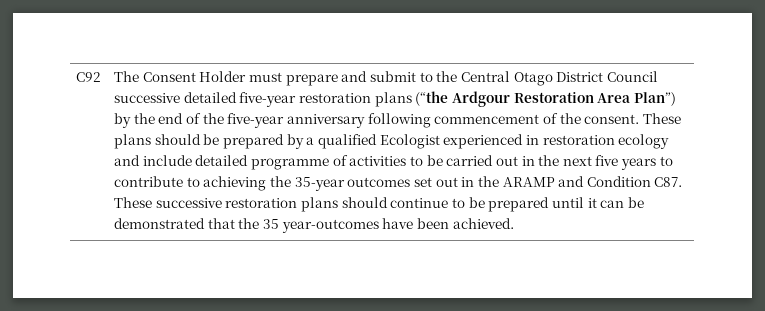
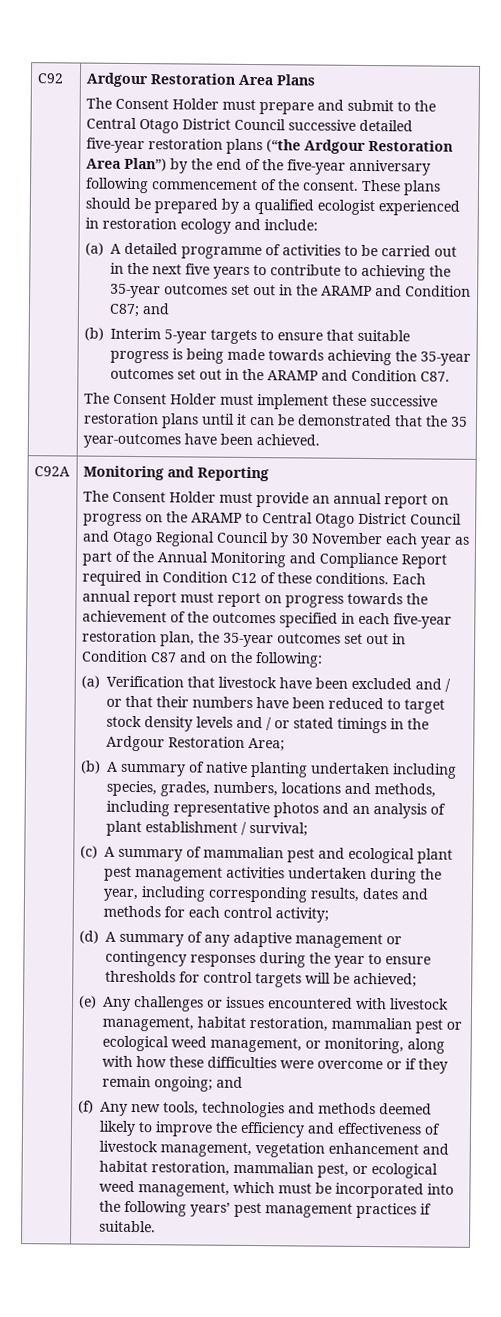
(102, 77) none -> [85,72,315,88] Ardgour Restoration Area Plans //
[379,134,440,149] Ecologist -> [316,199,375,216] ecologist
[142,155,192,166] include -> [263,219,318,231] [84,242,121,256] include: // (a) A
[654,177,683,187] [114,197,550,212] C87. These successive restoration plans should continue to be prepared -> [108,303,170,318] [83,327,410,345] [109,348,471,366] [109,368,450,382] [83,392,438,410] [83,412,199,429] C87; and // (b) Interim 5-year targets to ensure that suitable progress is being made towards achieving the 35-year outcomes set out in the ARAMP and Condition C87. // The Consent Holder must implement these successive restoration plans
(514, 223) none -> [33,466,70,477] [82,465,269,482] [82,490,449,509] [82,511,462,528] [81,530,470,549] [81,550,447,569] [81,570,426,587] [81,590,428,608] [81,610,452,629] [81,630,406,648] [80,650,323,668] [80,675,451,692] [105,695,445,714] [105,715,429,734] [105,735,285,752] [80,760,457,779] [105,780,436,798] [105,800,446,819] [105,820,308,837] [79,845,453,864] [103,866,442,884] [102,886,429,903] [102,905,329,923] [78,930,402,949] [104,950,431,968] [104,970,417,988] [78,995,449,1012] [101,1016,462,1034] [101,1035,445,1054] [101,1055,448,1074] [101,1075,243,1092] [77,1100,432,1118] [98,1120,441,1138] [98,1140,449,1158] [98,1160,438,1179] [98,1180,454,1199] [98,1200,432,1219] [98,1220,156,1233] // C92A | Monitoring and Reporting // The Consent Holder must provide an annual report on progress on the ARAMP to Central Otago District Council and Otago Regional Council by 30 November each year as part of the Annual Monitoring and Compliance Report required in Condition C12 of these conditions. Each annual report must report on progress towards the achievement of the outcomes specified in each five-year restoration plan, the 35-year outcomes set out in Condition C87 and on the following: // (a) Verification that livestock have been excluded and / or that their numbers have been reduced to target stock density levels and / or stated timings in the Ardgour Restoration Area; // (b) A summary of native planting undertaken including species, grades, numbers, locations and methods, including representative photos and an analysis of plant establishment / survival; // (c) A summary of mammalian pest and ecological plant pest management activities undertaken during the year, including corresponding results, dates and methods for each control activity; // (d) A summary of any adaptive management or contingency responses during the year to ensure thresholds for control targets will be achieved; // (e) Any challenges or issues encountered with livestock management, habitat restoration, mammalian pest or ecological weed management, or monitoring, along with how these difficulties were overcome or if they remain ongoing; and // (f) Any new tools, technologies and methods deemed likely to improve the efficiency and effectiveness of livestock management, vegetation enhancement and habitat restoration, mammalian pest, or ecological weed management, which must be incorporated into the following years’ pest management practices if suitable.

